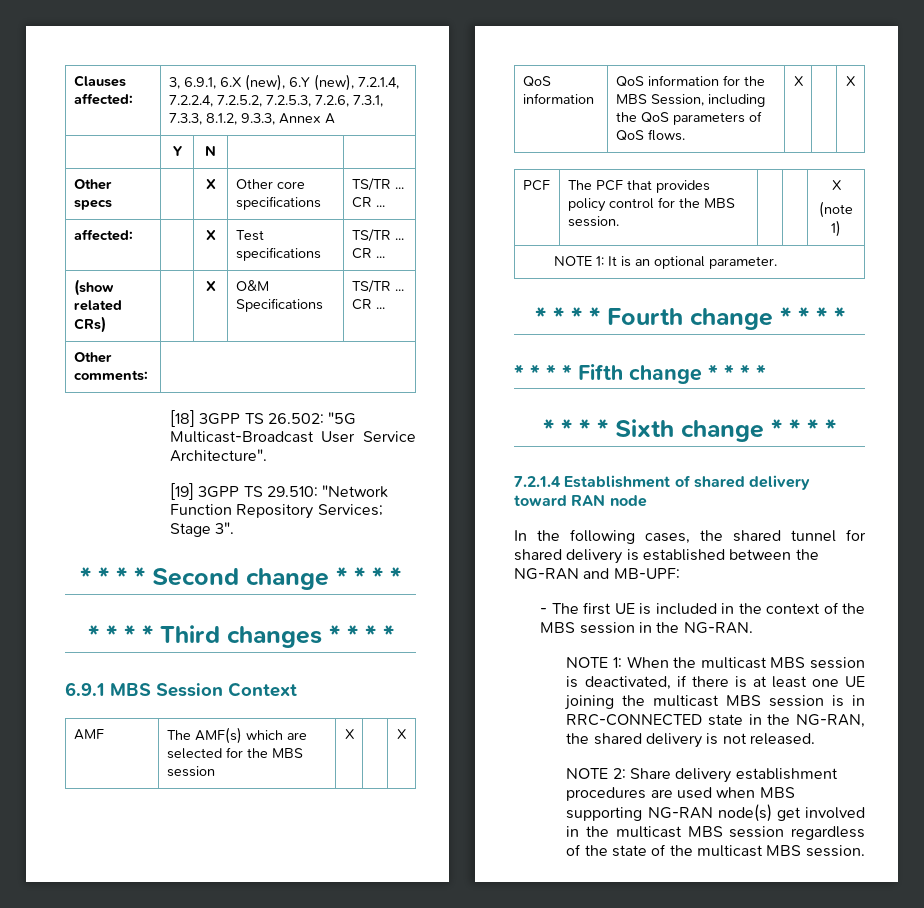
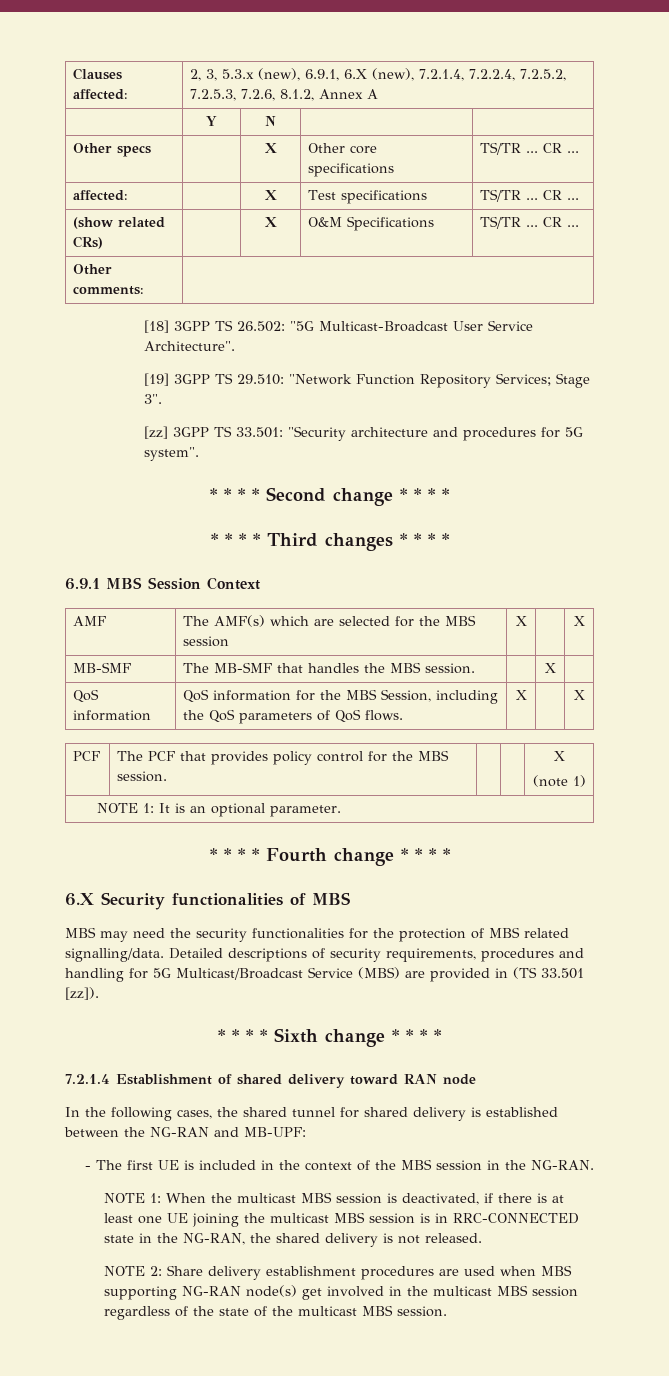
[168,77,180,89] 3, -> [190,68,301,81] 2, 3, 5.3.x (new),
[288,74,354,91] 6.Y (new), -> (415, 74) none
[352,95,383,107] [168,113,275,125] 7.3.1, 7.3.3, 8.1.2, 9.3.3, -> [280,89,315,101] 8.1.2,
(235, 528) none -> [143,426,583,441] [143,447,199,461] // [zz] 3GPP TS 33.501: "Security architecture and procedures for 5G system".
(407, 734) none -> [73,662,132,673] [183,662,476,674] [544,663,556,673] // MB-SMF | The MB-SMF that handles the MBS session. | | X |
[514,364,766,384] * * * * Fifth change * * * * -> [65,892,350,910] [65,927,569,942] [65,948,584,962] [65,967,584,982] [65,987,99,1000] 6.X Security functionalities of MBS // MBS may need the security functionalities for the protection of MBS related signalling/data. Detailed descriptions of security requirements, procedures and handling for 5G Multicast/Broadcast Service (MBS) are provided in (TS 33.501 [zz]).

